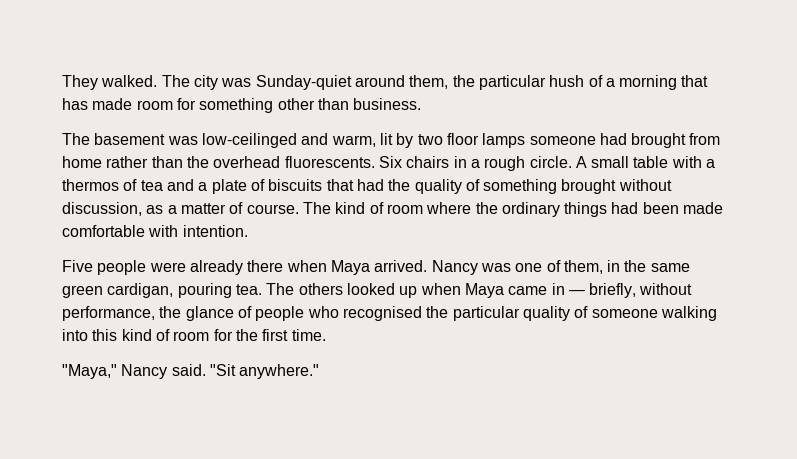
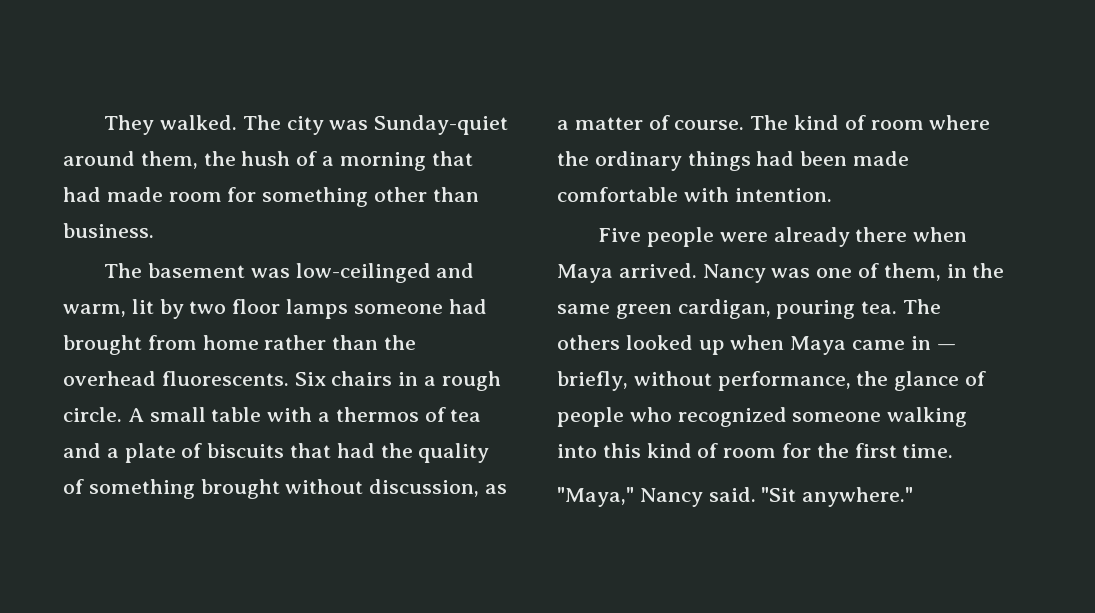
[478,75,546,90] particular -> (236, 158) none
[62,98,88,110] has -> [63,187,101,202] had
[342,306,589,321] recognised the particular quality of -> [677,407,787,427] recognized

